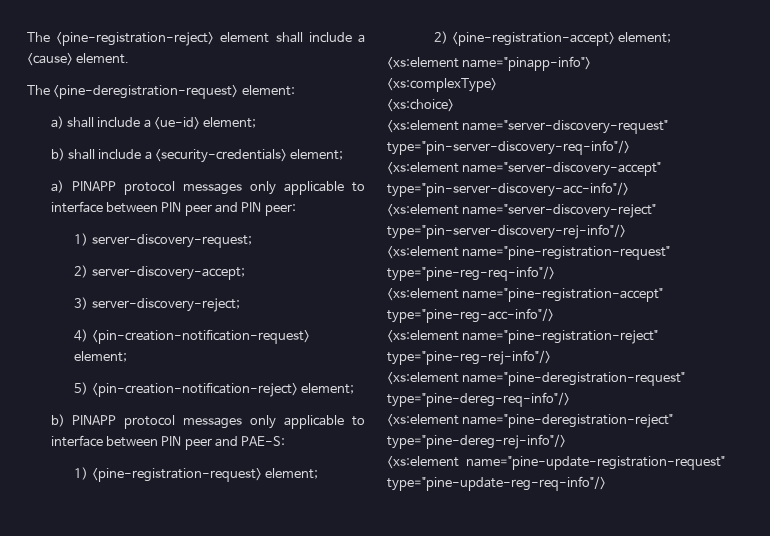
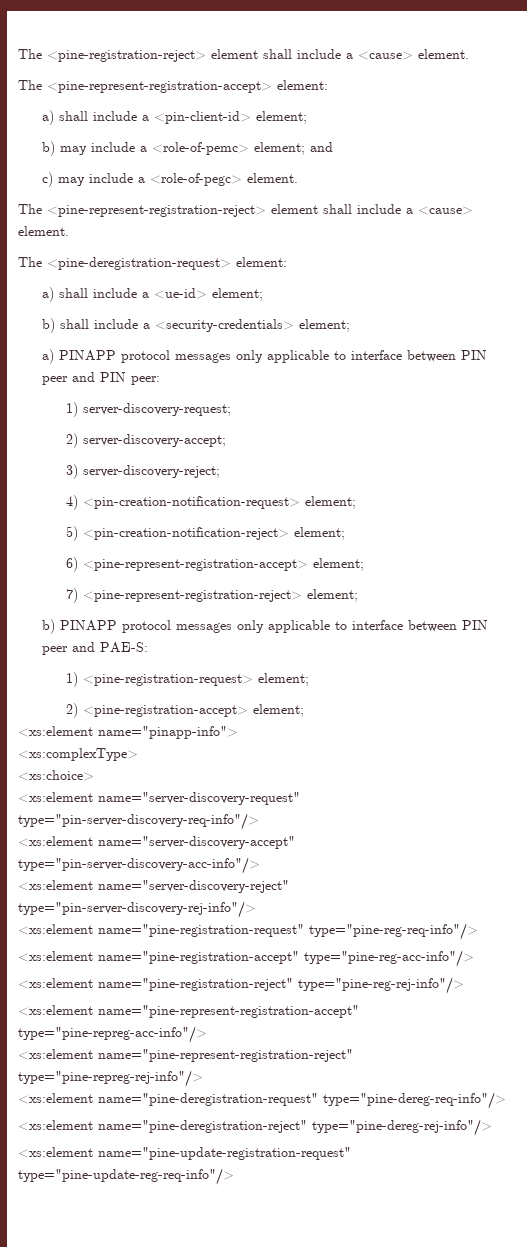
(130, 58) none -> [18,80,328,93] [41,110,307,125] [41,141,333,156] [41,172,298,187] [18,204,473,217] [18,226,69,236] // The <pine-represent-registration-accept> element: // a) shall include a <pin-client-id> element; // b) may include a <role-of-pemc> element; and // c) may include a <role-of-pegc> element. // The <pine-represent-registration-reject> element shall include a <cause> element.
(354, 388) none -> [65,557,364,572] [65,588,358,603] // 6) <pine-represent-registration-accept> element; // 7) <pine-represent-registration-reject> element;
(551, 357) none -> [18,1005,359,1018] [18,1026,207,1043] [18,1049,353,1062] [18,1070,203,1087] // <xs:element name="pine-represent-registration-accept" type="pine-repreg-acc-info"/> // <xs:element name="pine-represent-registration-reject" type="pine-repreg-rej-info"/>

